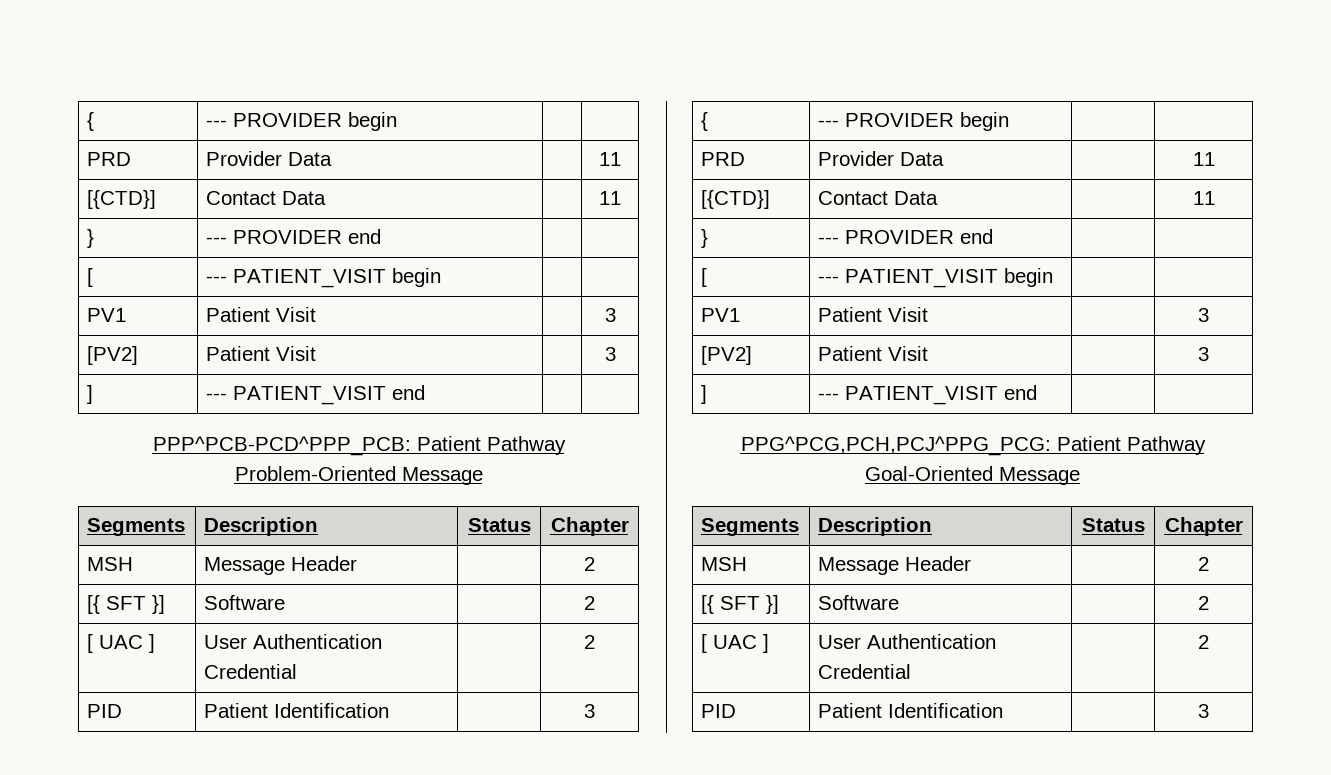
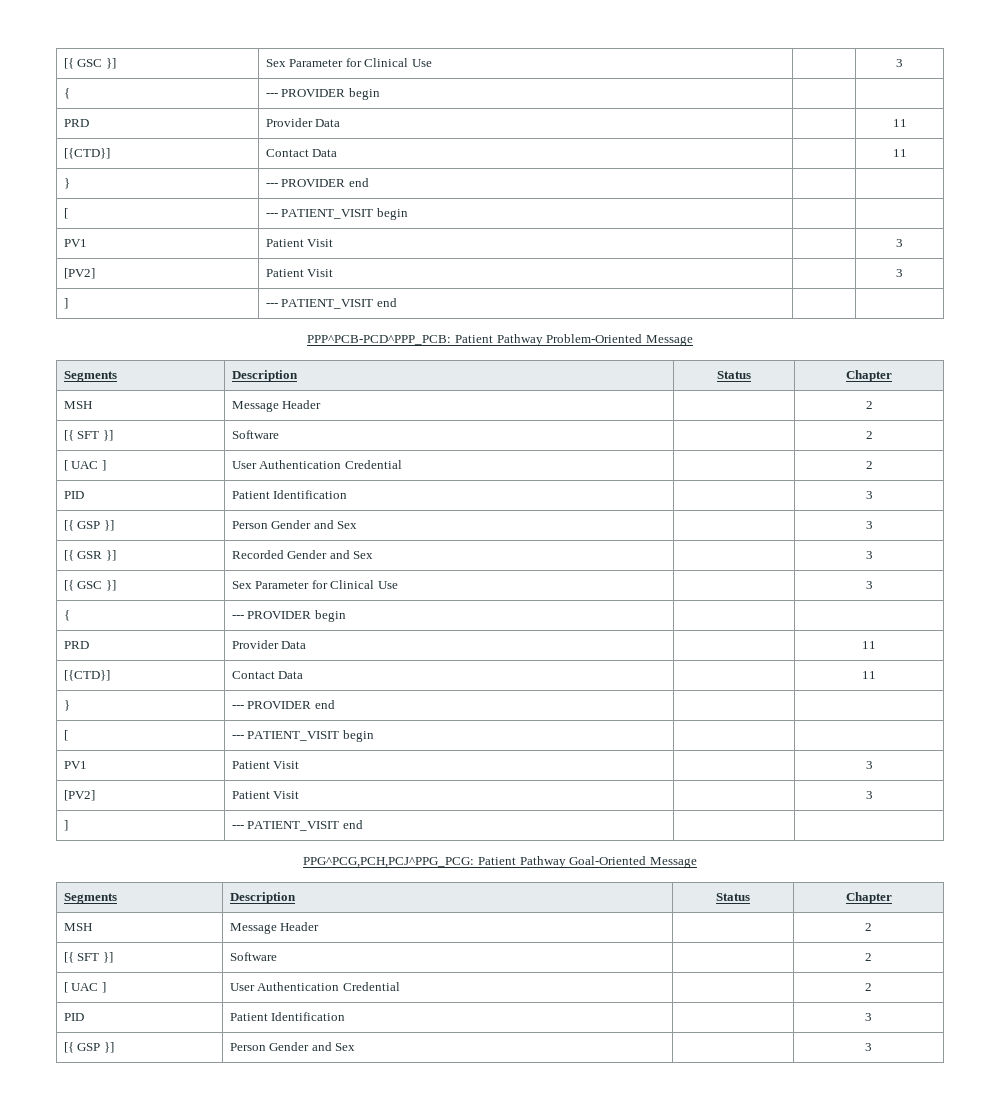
(87, 121) none -> [63,58,116,69] [265,58,432,67] [896,59,903,67] [{ GSC }] | Sex Parameter for Clinical Use | | 3 //
(595, 711) none -> [63,520,114,531] [231,520,358,529] [865,521,873,529] [63,550,116,561] [231,550,374,559] [865,551,873,559] [63,580,116,591] [231,580,398,589] [865,581,873,589] // [{ GSP }] | Person Gender and Sex | | 3 // [{ GSR }] | Recorded Gender and Sex | | 3 // [{ GSC }] | Sex Parameter for Clinical Use | | 3
(1209, 711) none -> [63,1042,114,1053] [229,1042,356,1051] [865,1043,872,1051] // [{ GSP }] | Person Gender and Sex | | 3

